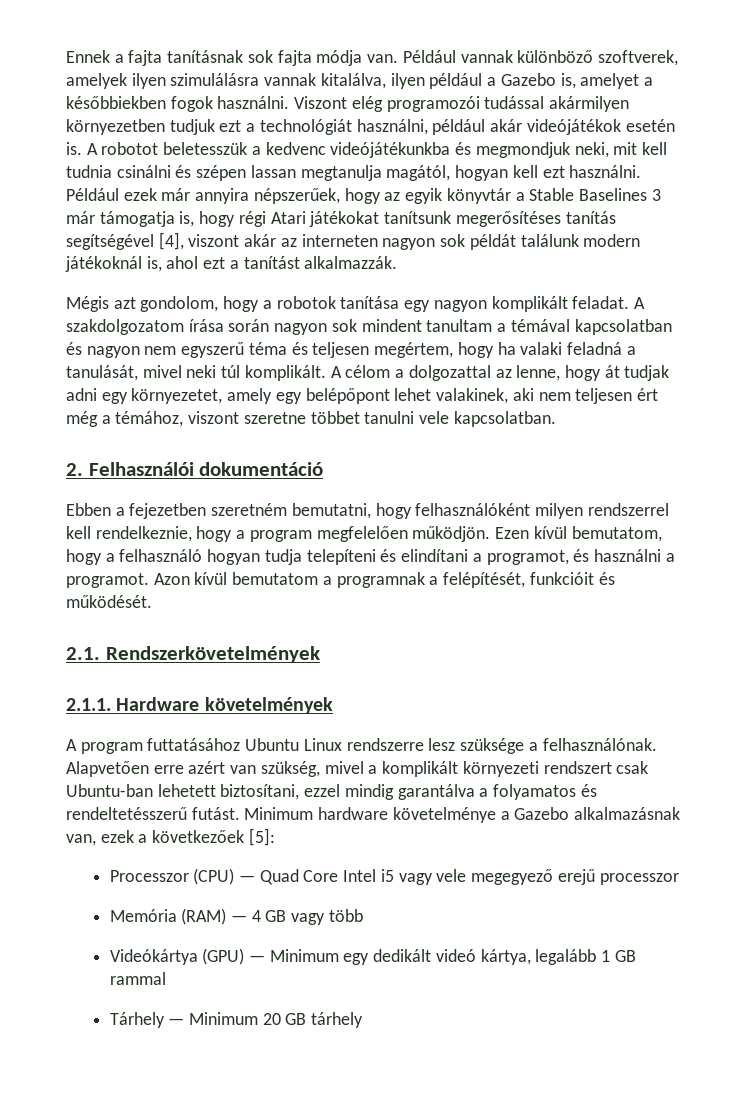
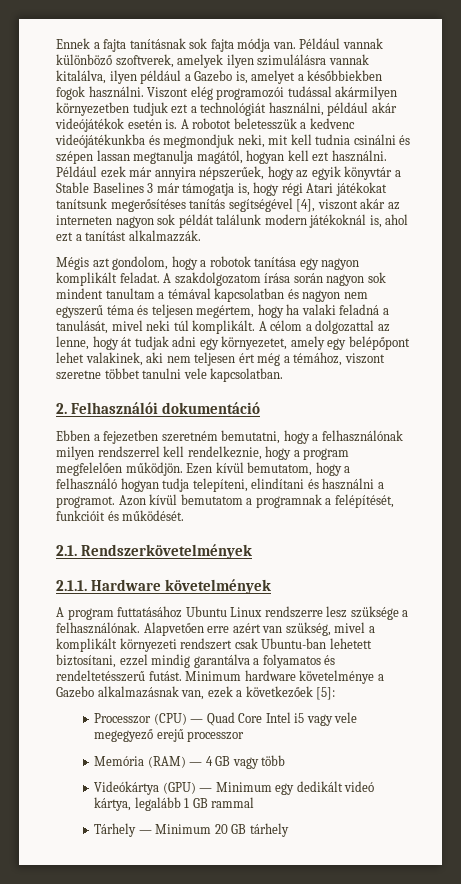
[415,503,531,516] felhasználóként -> [312,430,403,442] a felhasználónak
[306,549,569,565] telepíteni és elindítani a programot, -> [192,478,305,492] telepíteni, elindítani

